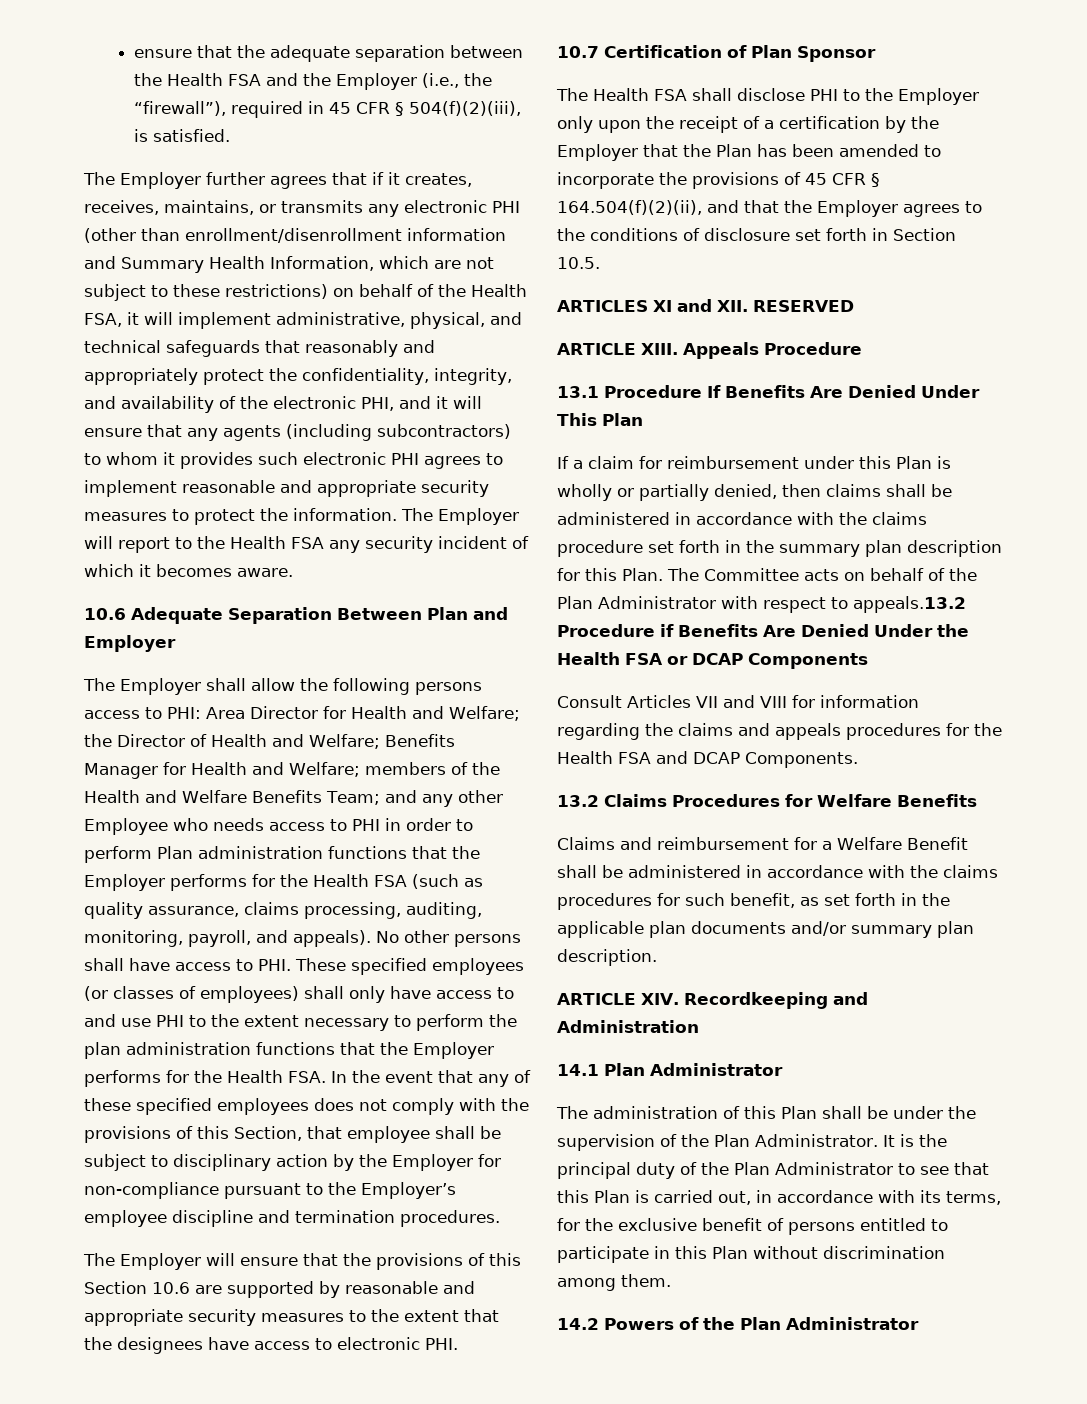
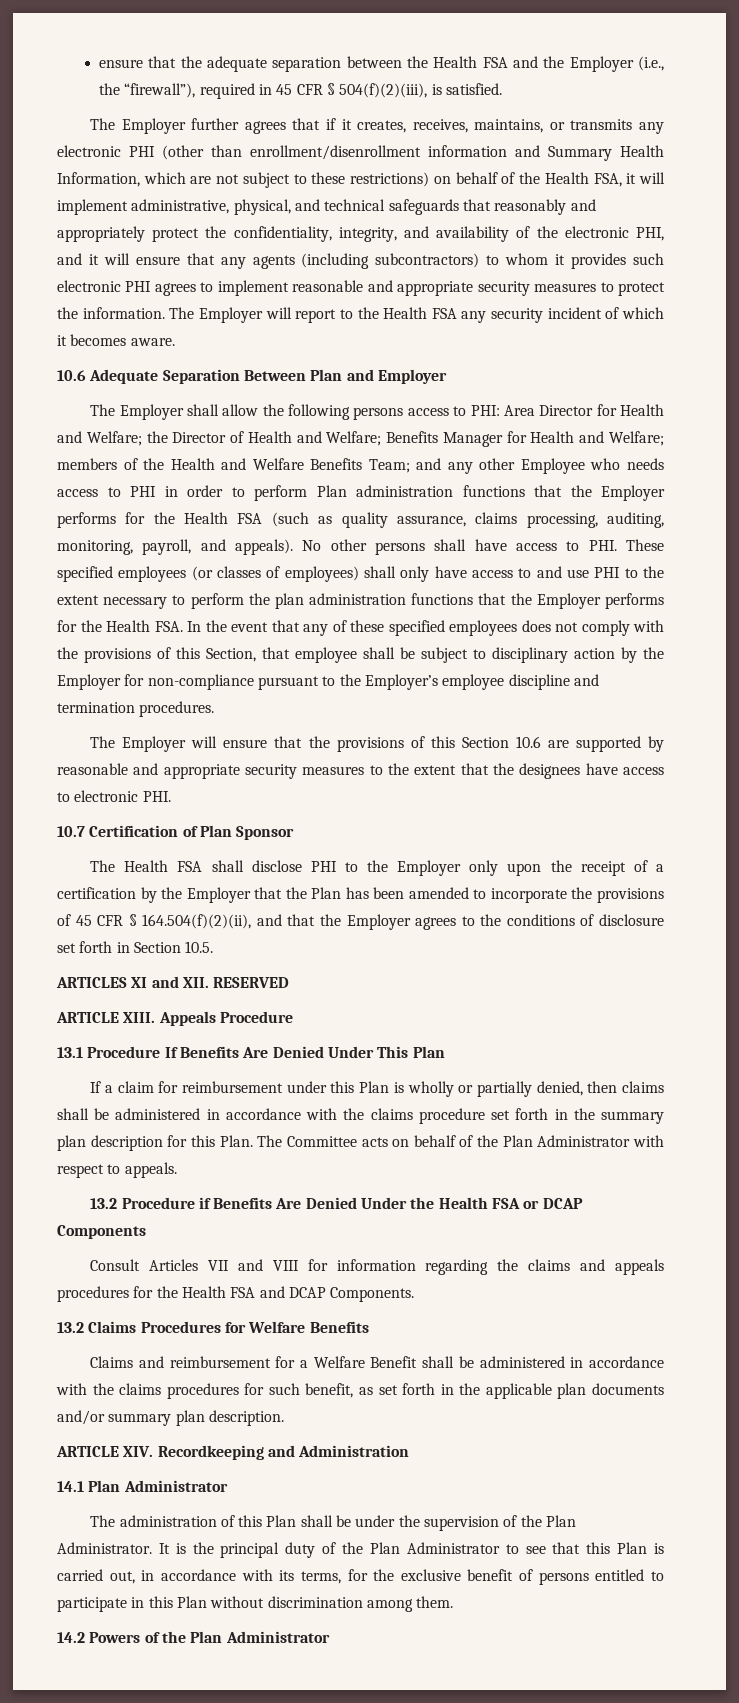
[853,596,966,613] appeals.13.2 -> [124,1162,177,1178] [90,1198,118,1209] appeals. // 13.2

